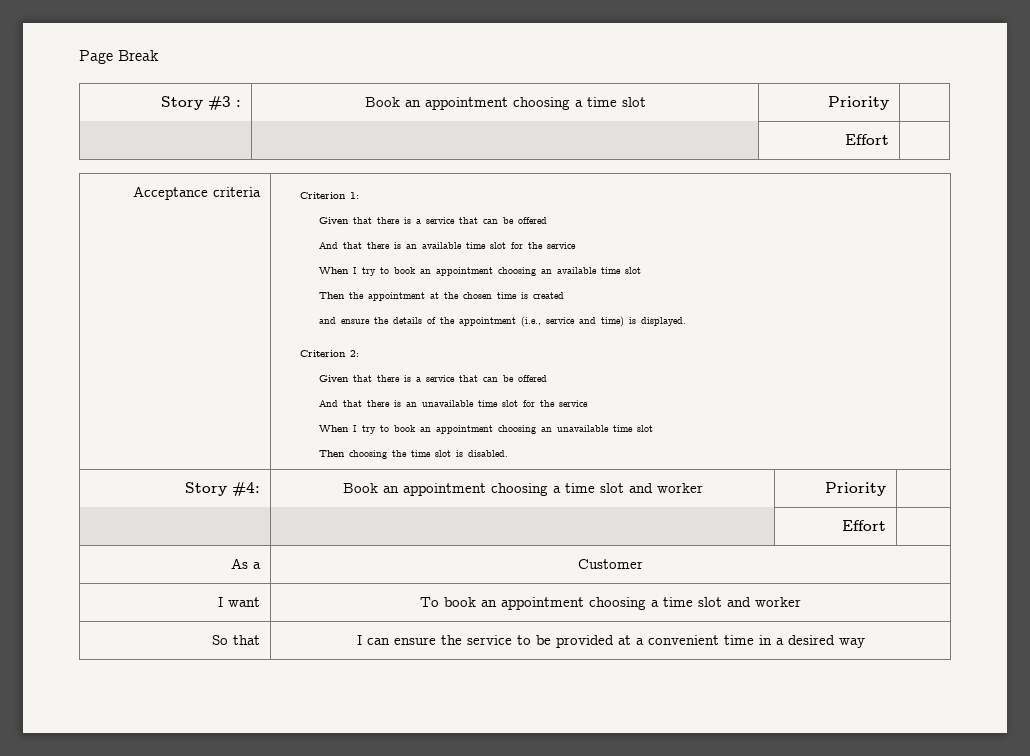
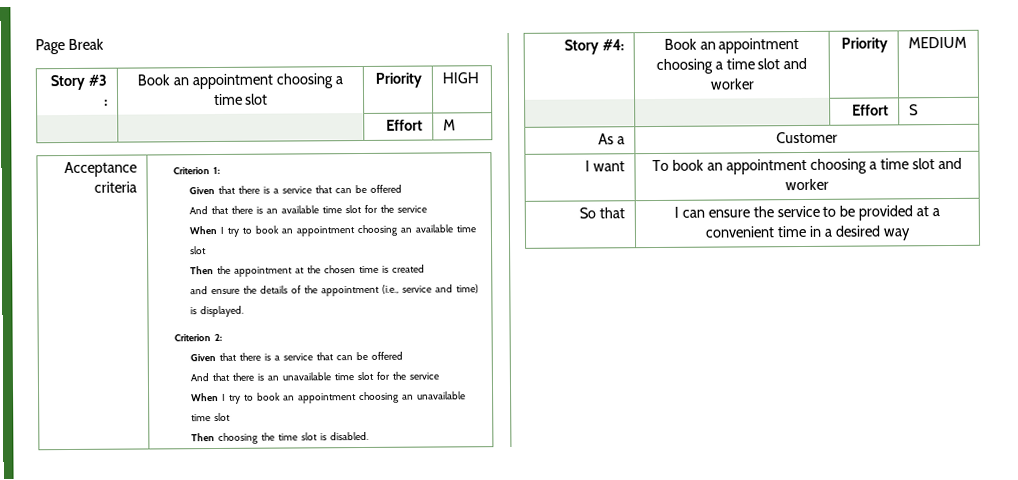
[844,134,889,145] // | | Effort | -> [441,72,479,84] [386,119,424,131] [442,119,456,131] HIGH // | | Effort | M
[841,520,886,531] // | | Effort | -> [907,36,967,49] [852,104,890,116] [908,104,919,116] MEDIUM // | | Effort | S

